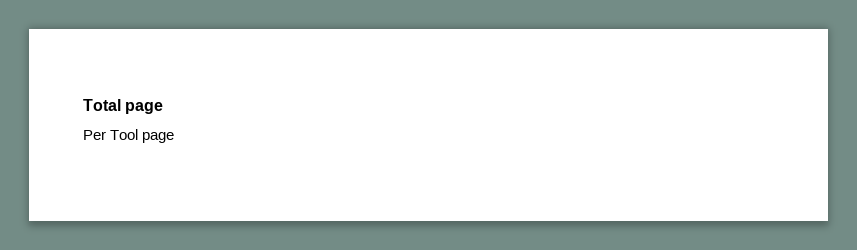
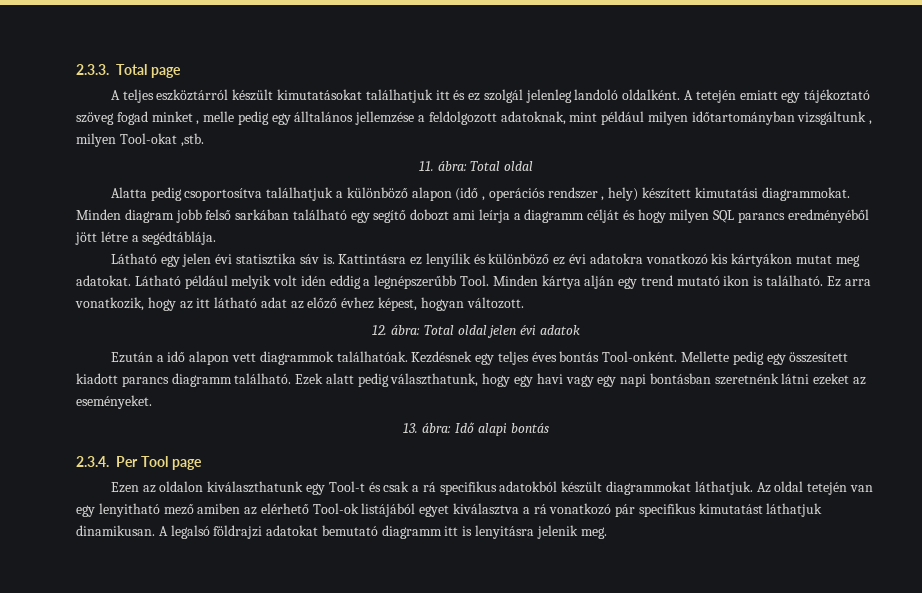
(83, 105) none -> [76,64,109,75] 2.3.3.
[83,129,175,143] Per Tool page -> [110,89,871,103] [76,111,873,125] [76,133,204,147] [418,161,534,171] [110,187,850,201] [76,209,869,223] [75,231,217,245] [110,253,860,267] [76,275,871,289] [75,297,524,311] [372,325,580,338] [110,351,849,365] [76,373,867,387] [76,395,152,409] [403,422,549,436] [76,456,202,470] [110,481,873,495] [76,503,823,517] [76,525,607,539] A teljes eszköztárról készült kimutatásokat találhatjuk itt és ez szolgál jelenleg landoló oldalként. A tetején emiatt egy tájékoztató szöveg fogad minket , melle pedig egy álltalános jellemzése a feldolgozott adatoknak, mint például milyen időtartományban vizsgáltunk , milyen Tool-okat ,stb. // 11. ábra: Total oldal // Alatta pedig csoportosítva találhatjuk a különböző alapon (idő , operációs rendszer , hely) készített kimutatási diagrammokat. Minden diagram jobb felső sarkában található egy segítő dobozt ami leírja a diagramm célját és hogy milyen SQL parancs eredményéből jött létre a segédtáblája. // Látható egy jelen évi statisztika sáv is. Kattintásra ez lenyílik és különböző ez évi adatokra vonatkozó kis kártyákon mutat meg adatokat. Látható például melyik volt idén eddig a legnépszerűbb Tool. Minden kártya alján egy trend mutató ikon is található. Ez arra vonatkozik, hogy az itt látható adat az előző évhez képest, hogyan változott. // 12. ábra: Total oldal jelen évi adatok // Ezután a idő alapon vett diagrammok találhatóak. Kezdésnek egy teljes éves bontás Tool-onként. Mellette pedig egy összesített kiadott parancs diagramm található. Ezek alatt pedig választhatunk, hogy egy havi vagy egy napi bontásban szeretnénk látni ezeket az eseményeket. // 13. ábra: Idő alapi bontás // 2.3.4. Per Tool page // Ezen az oldalon kiválaszthatunk egy Tool-t és csak a rá specifikus adatokból készült diagrammokat láthatjuk. Az oldal tetején van egy lenyitható mező amiben az elérhető Tool-ok listájából egyet kiválasztva a rá vonatkozó pár specifikus kimutatást láthatjuk dinamikusan. A legalsó földrajzi adatokat bemutató diagramm itt is lenyitásra jelenik meg.

